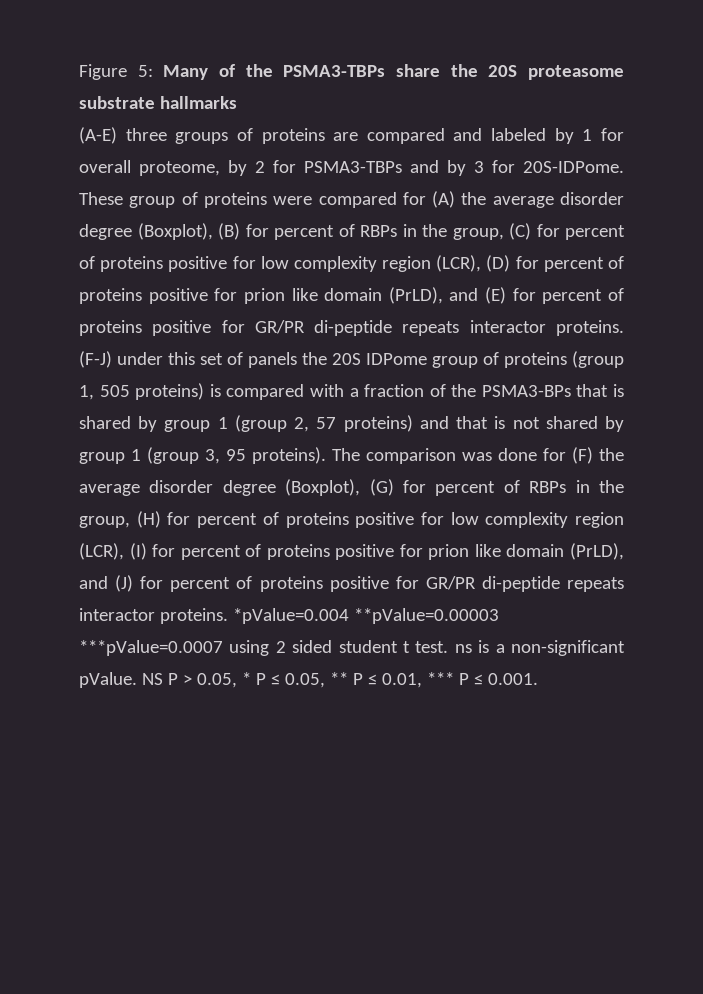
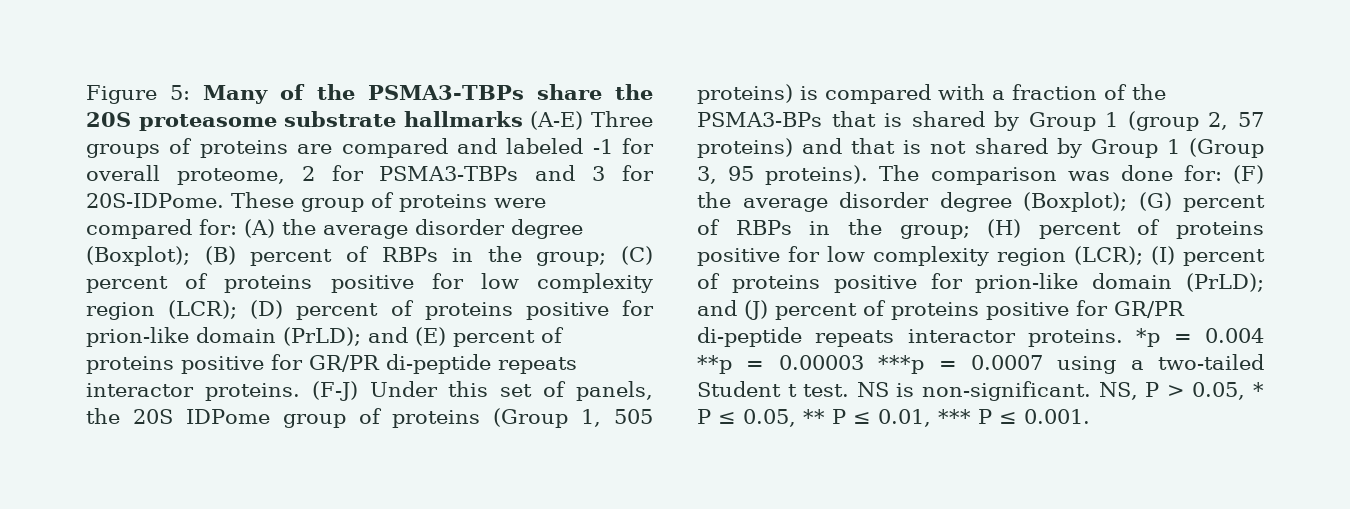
[79,127,167,144] // (A-E) three -> [530,111,653,130] (A-E) Three
[554,128,593,144] by 1 -> [592,139,613,154] -1
[228,160,247,176] by -> (285, 176) none
[447,160,466,176] by -> (576, 173) none
[402,192,426,205] for -> [199,219,237,235] for:
[137,223,625,240] [79,255,624,272] [79,287,443,304] (Boxplot), (B) for percent of RBPs in the group, (C) for percent of proteins positive for low complexity region (LCR), (D) for percent of proteins positive for prion like domain (PrLD), -> [86,246,653,266] [86,273,653,293] [86,300,654,320] [86,327,361,347] (Boxplot); (B) percent of RBPs in the group; (C) percent of proteins positive for low complexity region (LCR); (D) percent of proteins positive for prion-like domain (PrLD);
[512,288,536,301] for -> (446, 336) none
[117,352,163,365] under -> [369,381,438,397] Under
[248,352,297,368] panels -> [576,381,653,401] panels,
[572,351,624,368] (group -> [493,408,569,428] (Group
[164,420,211,432] group -> [1028,112,1096,131] Group
[79,447,199,464] group 1 (group -> [1090,138,1264,158] Group 1 (Group
[543,448,566,461] for -> [1183,165,1222,181] for:
[285,479,624,496] [79,511,624,528] [79,543,624,560] (Boxplot), (G) for percent of RBPs in the group, (H) for percent of proteins positive for low complexity region (LCR), (I) for percent of proteins positive for prion like domain (PrLD), -> [1023,192,1265,212] [697,219,1264,239] [697,246,1265,266] [697,273,1264,293] (Boxplot); (G) percent of RBPs in the group; (H) percent of proteins positive for low complexity region (LCR); (I) percent of proteins positive for prion-like domain (PrLD);
[140,576,164,589] for -> (768, 310) none
[232,608,499,624] [79,640,625,656] [79,672,163,688] *pValue=0.004 **pValue=0.00003 ***pValue=0.0007 using 2 sided student t test. ns is a non-significant pValue. NS -> [1136,328,1264,347] [697,354,1264,374] [697,381,1138,401] *p = 0.004 **p = 0.00003 ***p = 0.0007 using a two-tailed Student t test. NS is non-significant. NS,

